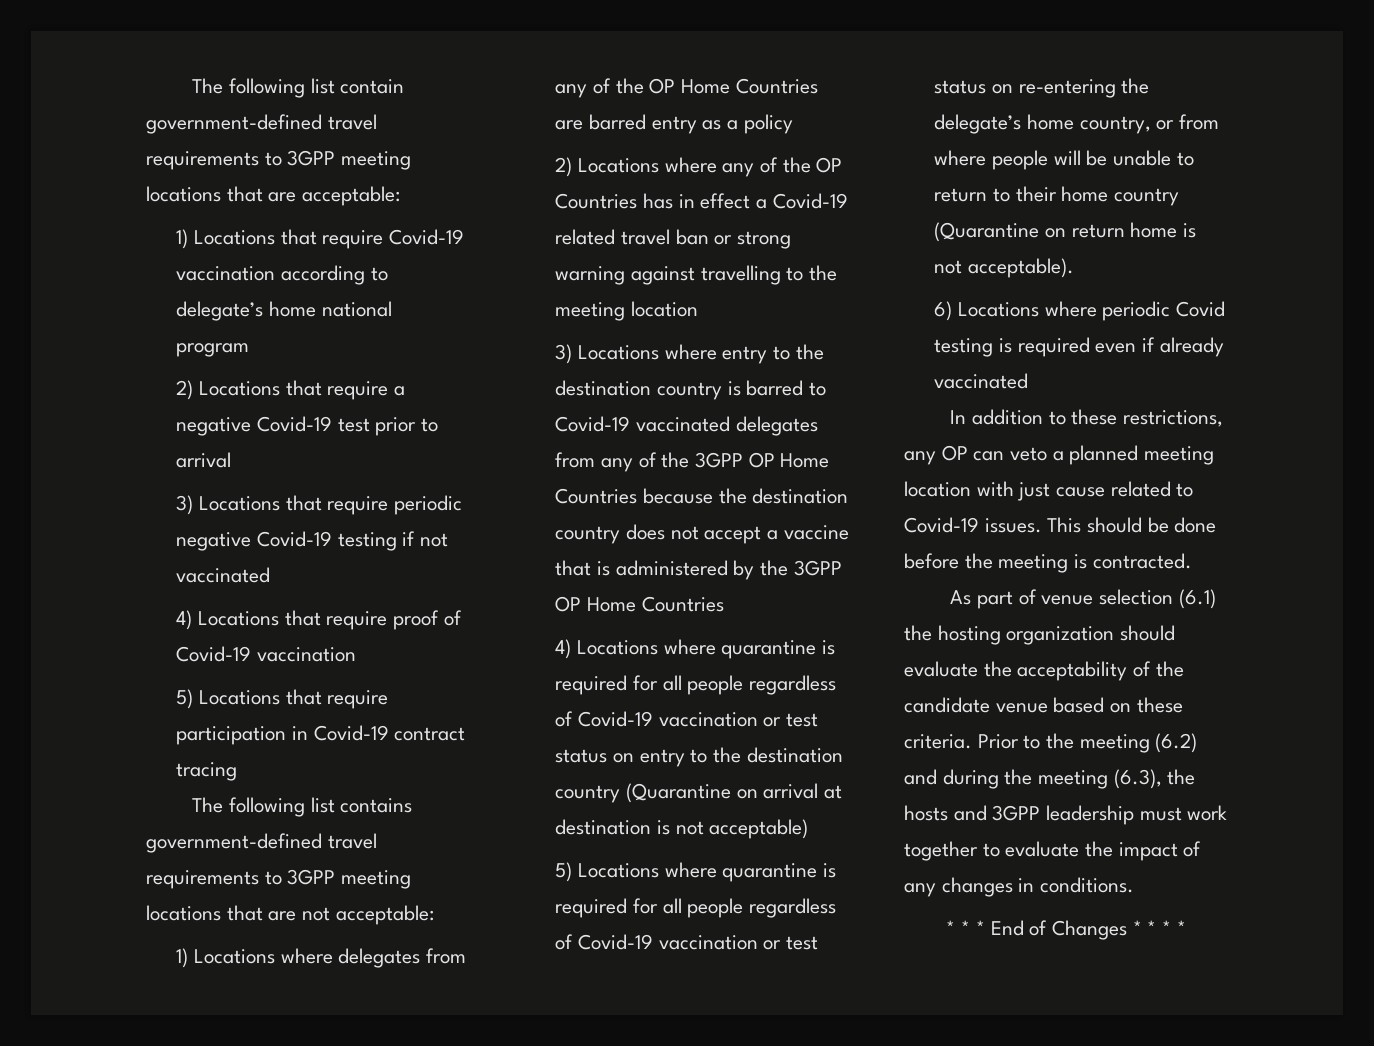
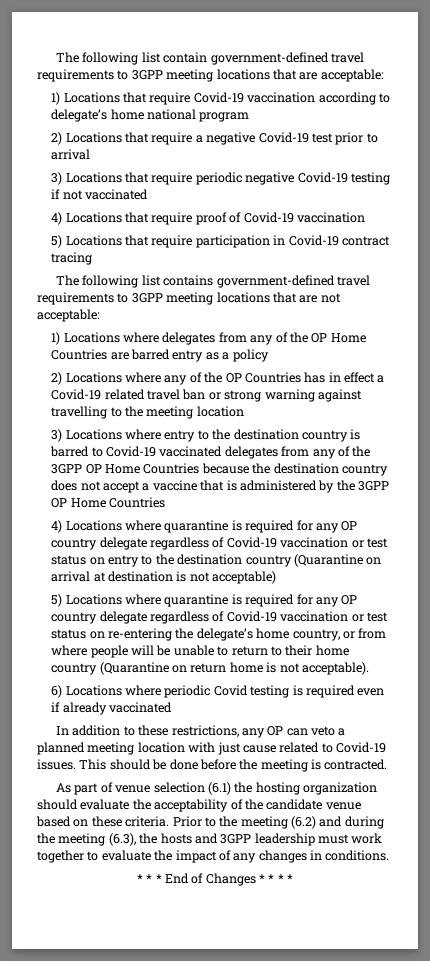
[662,675,744,695] all people -> [315,521,358,533] [51,537,147,550] any OP country delegate
[662,898,744,918] all people -> [315,595,358,607] [51,611,147,624] any OP country delegate

